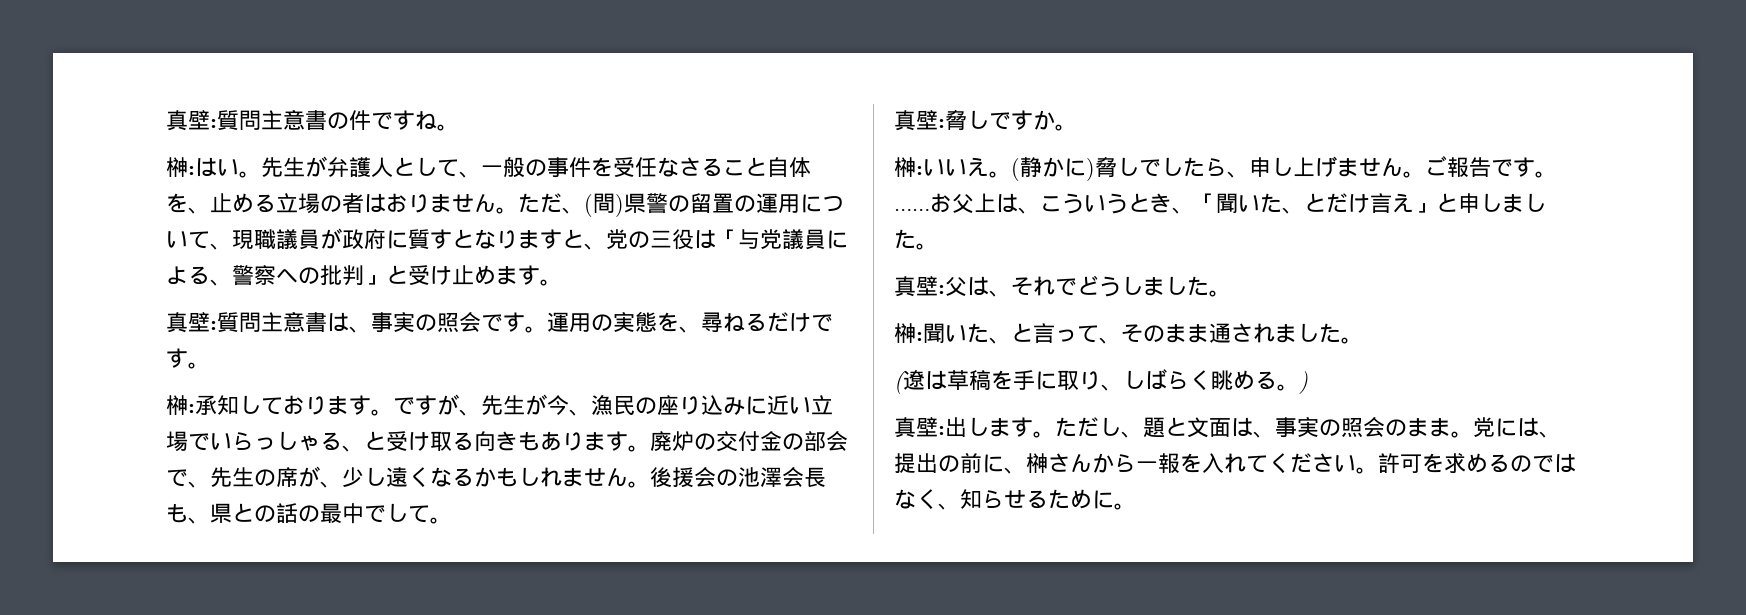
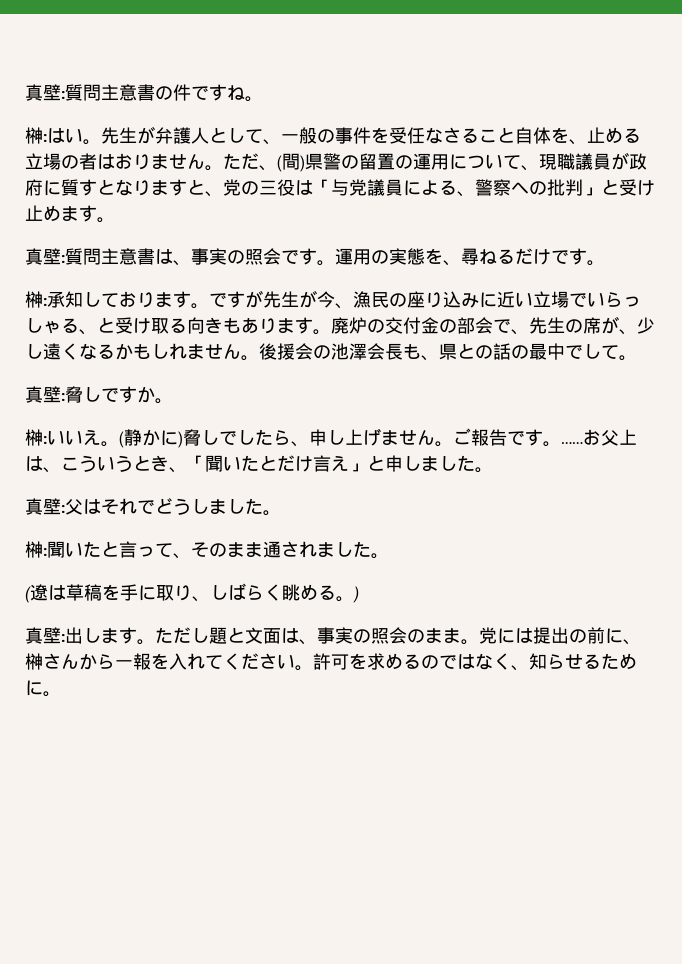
[459,409,481,416] 、 -> (263, 299) none
[1282,207,1304,214] 、 -> (259, 463) none
[989,290,1011,297] 、 -> (101, 506) none
[989,337,1011,344] 、 -> (101, 549) none
[1121,431,1143,438] 、 -> (209, 635) none
[1539,431,1561,438] 、 -> (533, 635) none

